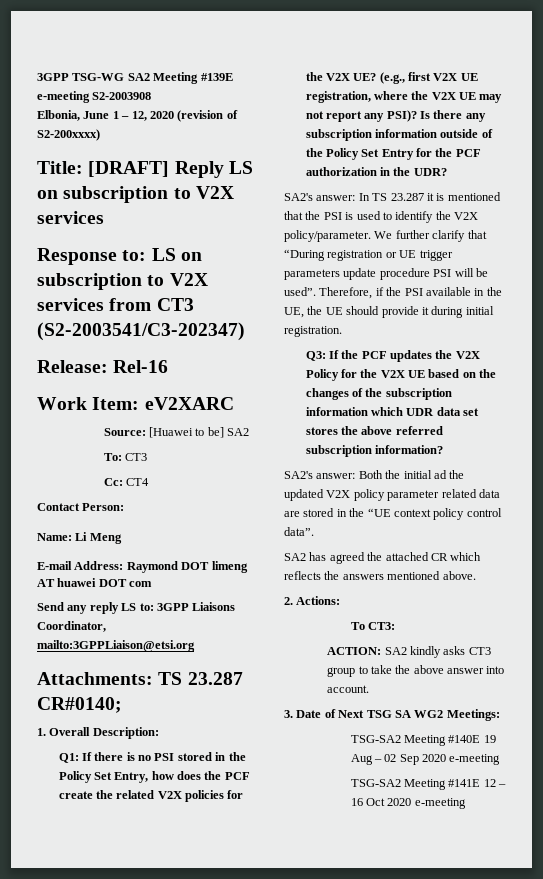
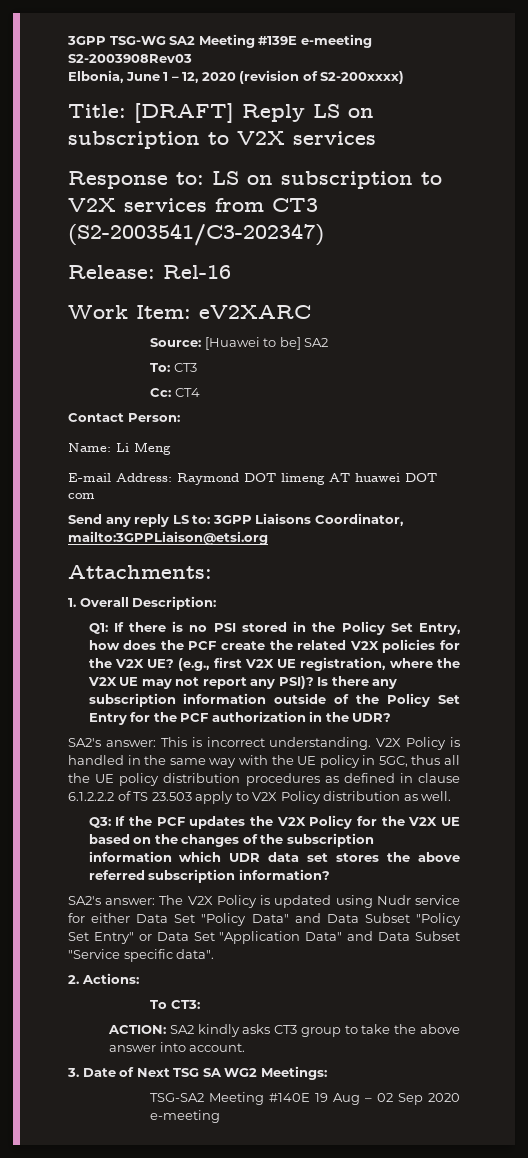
[92,92,152,100] S2-2003908 -> [68,54,192,63] S2-2003908Rev03
[158,672,243,685] [37,697,122,713] TS 23.287 CR#0140; -> (212, 572) none
[358,192,501,201] [284,211,478,223] [284,230,487,242] [284,249,453,261] [284,268,488,280] [284,287,502,299] [284,306,494,318] [284,326,342,337] In TS 23.287 it is mentioned that the PSI is used to identify the V2X policy/parameter. We further clarify that “During registration or UE trigger parameters update procedure PSI will be used”. Therefore, if the PSI available in the UE, the UE should provide it during initial registration. -> [160,737,460,750] [68,755,460,768] [68,773,460,786] [68,791,452,804] This is incorrect understanding. V2X Policy is handled in the same way with the UE policy in 5GC, thus all the UE policy distribution procedures as defined in clause 6.1.2.2.2 of TS 23.503 apply to V2X Policy distribution as well.
[358,470,465,479] [284,489,500,501] [284,508,502,520] [284,527,314,536] [284,552,482,564] [284,571,476,580] Both the initial ad the updated V2X policy parameter related data are stored in the “UE context policy control data”. // SA2 has agreed the attached CR which reflects the answers mentioned above. -> [159,895,461,908] [68,913,461,926] [68,931,461,944] [68,949,215,962] The V2X Policy is updated using Nudr service for either Data Set "Policy Data" and Data Subset "Policy Set Entry" or Data Set "Application Data" and Data Subset "Service specific data".
[350,779,507,790] [350,798,466,809] // TSG-SA2 Meeting #141E 12 – 16 Oct 2020 e-meeting -> (221, 1116) none

